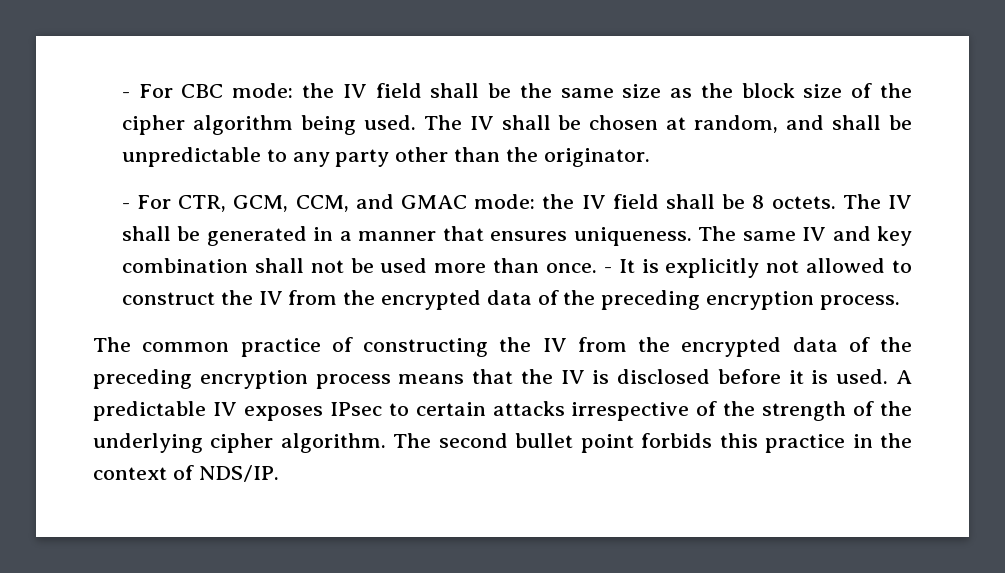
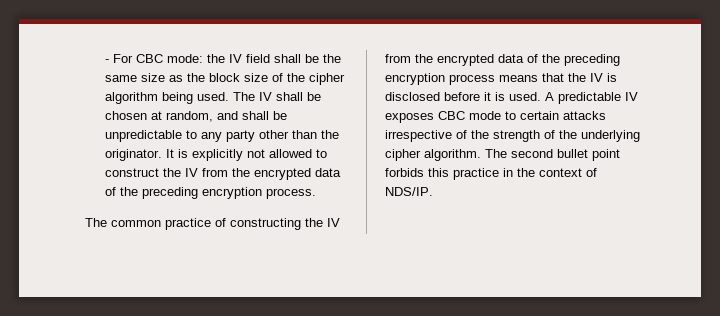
[121,194,913,212] [121,226,913,246] [121,258,612,273] // - For CTR, GCM, CCM, and GMAC mode: the IV field shall be 8 octets. The IV shall be generated in a manner that ensures uniqueness. The same IV and key combination shall not be used more than once. - -> (163, 155) none
[329,402,382,416] IPsec -> [438,111,501,120] CBC mode

